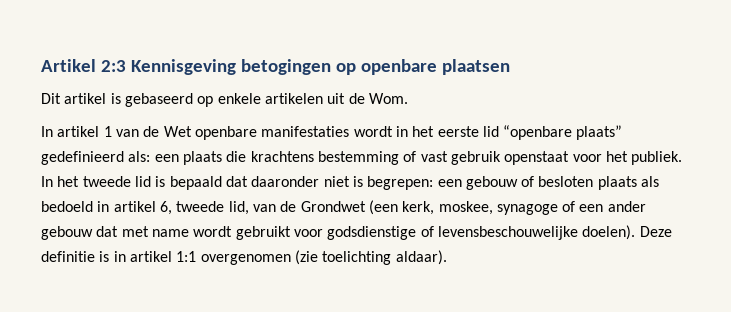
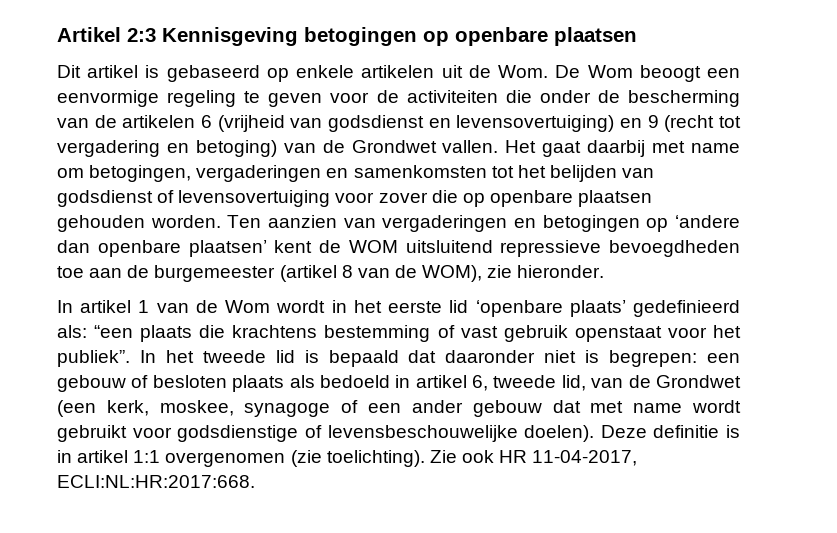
(408, 98) none -> [555,65,741,82] [57,90,741,107] [57,115,741,132] [57,140,740,157] [57,165,655,182] [57,190,653,207] [57,215,740,232] [57,240,740,257] [57,265,605,282] De Wom beoogt een eenvormige regeling te geven voor de activiteiten die onder de bescherming van de artikelen 6 (vrijheid van godsdienst en levensovertuiging) en 9 (recht tot vergadering en betoging) van de Grondwet vallen. Het gaat daarbij met name om betogingen, vergaderingen en samenkomsten tot het belijden van godsdienst of levensovertuiging voor zover die op openbare plaatsen gehouden worden. Ten aanzien van vergaderingen en betogingen op ‘andere dan openbare plaatsen’ kent de WOM uitsluitend repressieve bevoegdheden toe aan de burgemeester (artikel 8 van de WOM), zie hieronder.
[163,126,350,140] Wet openbare manifestaties -> [225,300,271,313] Wom
[503,125,623,140] “openbare plaats” -> [475,300,626,317] ‘openbare plaats’
[154,154,179,162] een -> [94,325,134,338] “een
[631,151,683,165] publiek. -> [57,350,130,367] publiek”.
[322,250,447,265] toelichting aldaar). -> [326,450,638,467] [57,475,255,488] toelichting). Zie ook HR 11-04-2017, ECLI:NL:HR:2017:668.

